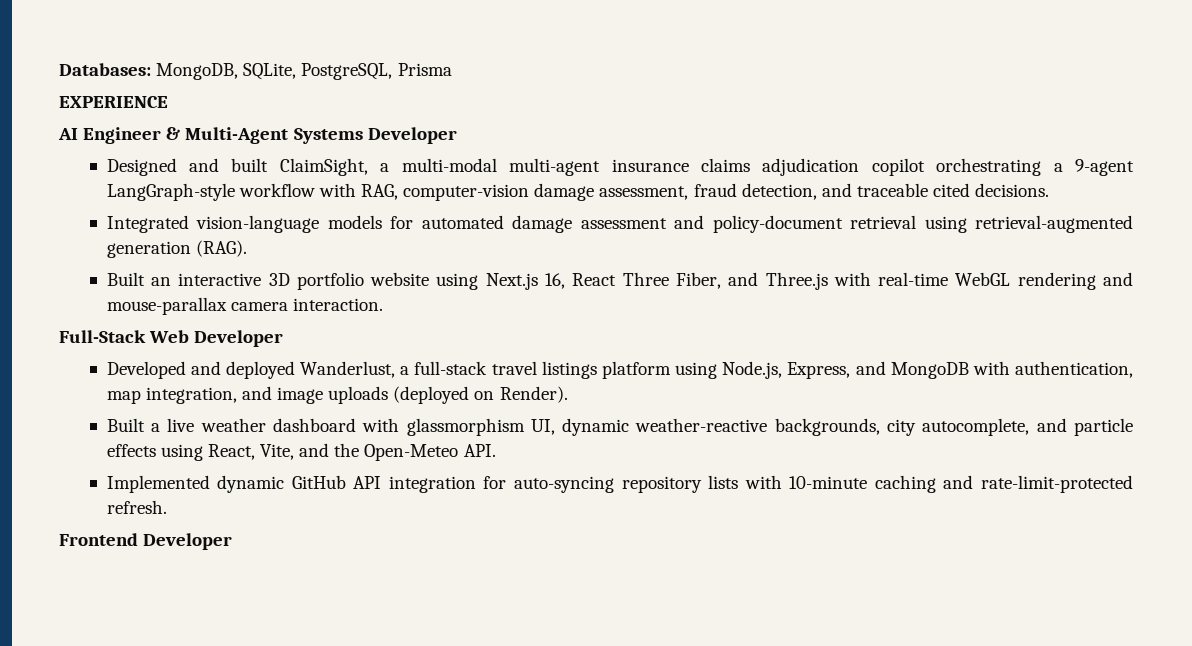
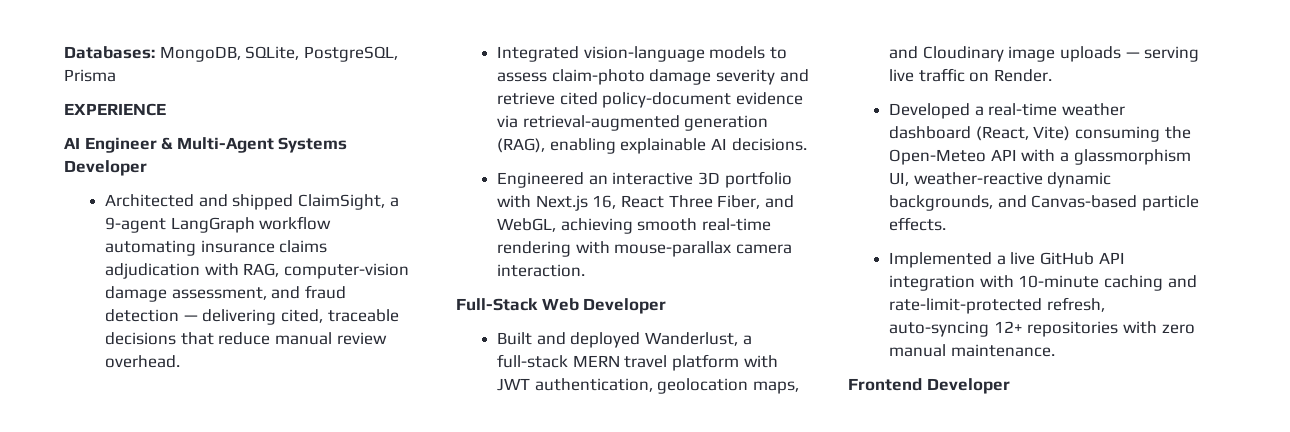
[106,158,1135,176] [106,183,315,201] Designed and built ClaimSight, a multi-modal multi-agent insurance claims adjudication copilot orchestrating a 9-agent LangGraph-style workflow -> [105,194,399,210] [105,216,332,233] [105,240,328,256] [105,263,201,279] Architected and shipped ClaimSight, a 9-agent LangGraph workflow automating insurance claims adjudication
[693,183,1050,200] [106,215,1133,233] [106,240,247,258] [106,272,145,286] fraud detection, and traceable cited decisions. // Integrated vision-language models for automated damage assessment and policy-document retrieval using retrieval-augmented generation (RAG). // Built -> [271,285,346,299] [105,309,399,325] [105,332,387,345] [105,355,181,368] [497,46,787,62] [497,69,809,85] [497,92,803,108] [497,115,769,131] [497,138,807,154] [497,172,585,188] and fraud detection — delivering cited, traceable decisions that reduce manual review overhead. // Integrated vision-language models to assess claim-photo damage severity and retrieve cited policy-document evidence via retrieval-augmented generation (RAG), enabling explainable AI decisions. // Engineered
[370,272,479,290] website using -> [497,195,532,208] with
[765,272,1134,290] Three.js with real-time WebGL rendering and -> [497,218,771,234] [497,241,610,257] WebGL, achieving smooth real-time rendering with
[106,361,186,379] Developed -> [497,332,533,345] Built
[491,361,1133,379] [106,386,568,404] [106,418,1133,436] [106,443,496,461] [106,475,739,493] travel listings platform using Node.js, Express, and MongoDB with authentication, map integration, and image uploads (deployed on Render). // Built a live weather dashboard with glassmorphism UI, dynamic weather-reactive backgrounds, city autocomplete, and particle effects using React, Vite, and the Open-Meteo API. // Implemented dynamic GitHub API integration for auto-syncing repository lists -> [572,354,778,371] [497,378,799,394] [889,46,1200,62] [889,68,1052,82] [889,103,1125,119] [889,126,1191,142] [889,149,1191,165] [889,172,1112,188] [889,195,1199,211] [889,217,947,231] [889,252,1125,268] [889,275,976,291] MERN travel platform with JWT authentication, geolocation maps, and Cloudinary image uploads — serving live traffic on Render. // Developed a real-time weather dashboard (React, Vite) consuming the Open-Meteo API with a glassmorphism UI, weather-reactive dynamic backgrounds, and Canvas-based particle effects. // Implemented a live GitHub API integration
[106,500,167,514] refresh. -> [1046,297,1105,312] [889,321,1195,337] [889,344,1055,357] refresh, auto-syncing 12+ repositories with zero manual maintenance.

